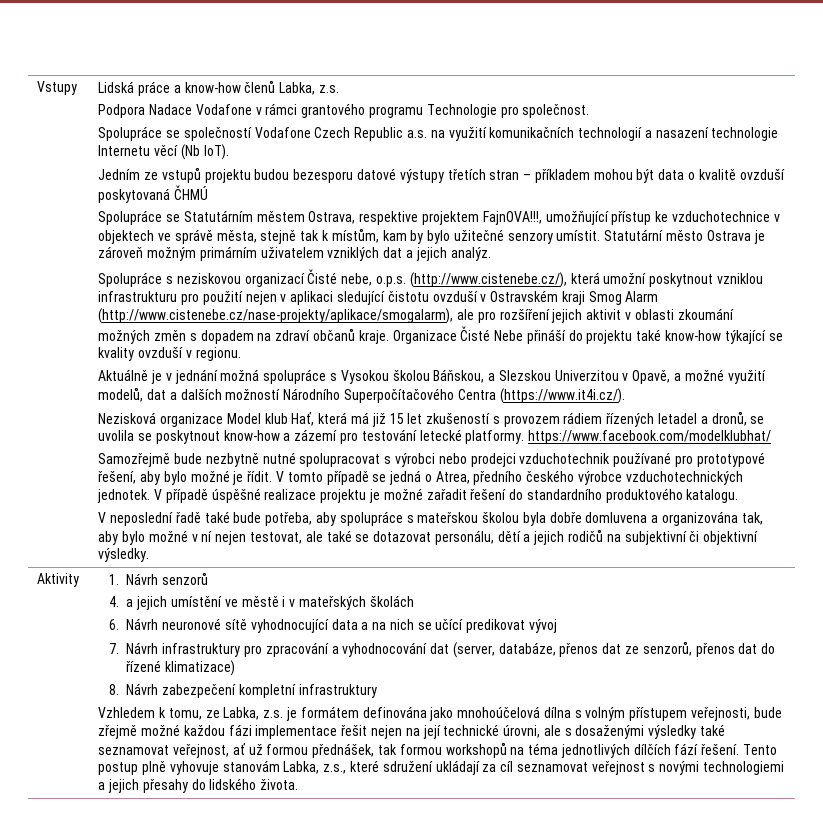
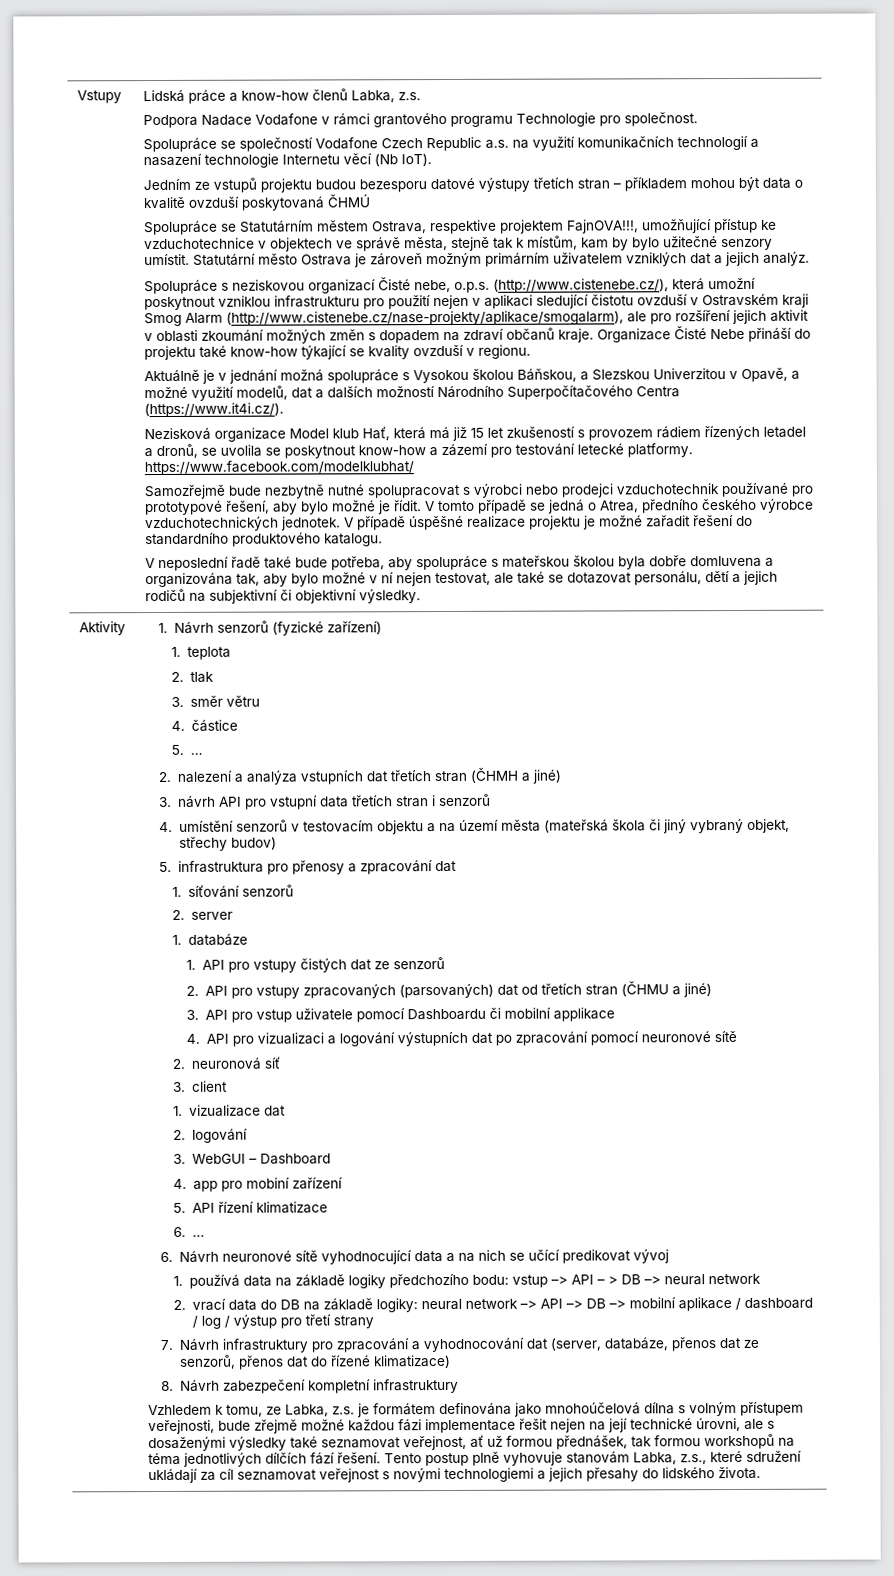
[109,595,414,610] // 4. a jejich umístění ve městě i v mateřských školách -> [271,621,382,636] [171,646,232,660] [171,671,215,683] [171,695,261,707] [171,719,239,732] [171,744,204,755] [157,767,561,785] [158,793,491,810] [158,818,790,835] [178,836,277,851] [158,860,457,875] [172,884,295,898] [172,909,234,920] [172,933,249,946] [185,957,445,973] [185,981,712,999] [185,1007,615,1023] [185,1030,737,1047] [172,1056,281,1070] [173,1080,229,1092] [173,1104,287,1117] [173,1128,249,1143] [173,1153,332,1165] [173,1177,344,1192] [173,1201,329,1214] [173,1226,206,1237] (fyzické zařízení) // 1. teplota // 2. tlak // 3. směr větru // 4. částice // 5. … // 2. nalezení a analýza vstupních dat třetích stran (ČHMH a jiné) // 3. návrh API pro vstupní data třetích stran i senzorů // 4. umístění senzorů v testovacím objektu a na území města (mateřská škola či jiný vybraný objekt, střechy budov) // 5. infrastruktura pro přenosy a zpracování dat // 1. síťování senzorů // 2. server // 1. databáze // 1. API pro vstupy čistých dat ze senzorů // 2. API pro vstupy zpracovaných (parsovaných) dat od třetích stran (ČHMU a jiné) // 3. API pro vstup uživatele pomocí Dashboardu či mobilní applikace // 4. API pro vizualizaci a logování výstupních dat po zpracování pomocí neuronové sítě // 2. neuronová síť // 3. client // 1. vizualizace dat // 2. logování // 3. WebGUI – Dashboard // 4. app pro mobiní zařízení // 5. API řízení klimatizace // 6. …
(558, 626) none -> [173,1273,762,1289] [173,1297,814,1313] [192,1314,375,1329] // 1. používá data na základě logiky předchozího bodu: vstup –> API – > DB –> neural network // 2. vrací data do DB na základě logiky: neural network –> API –> DB –> mobilní aplikace / dashboard / log / výstup pro třetí strany

